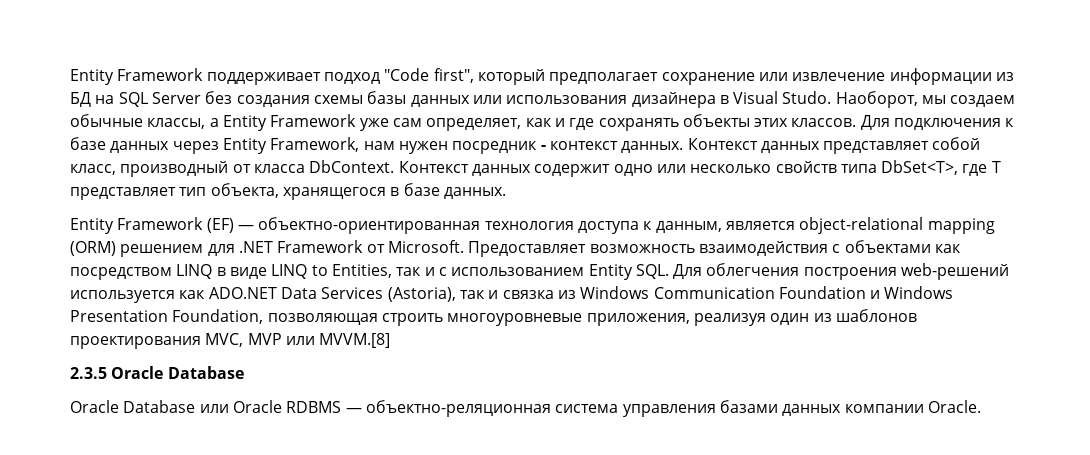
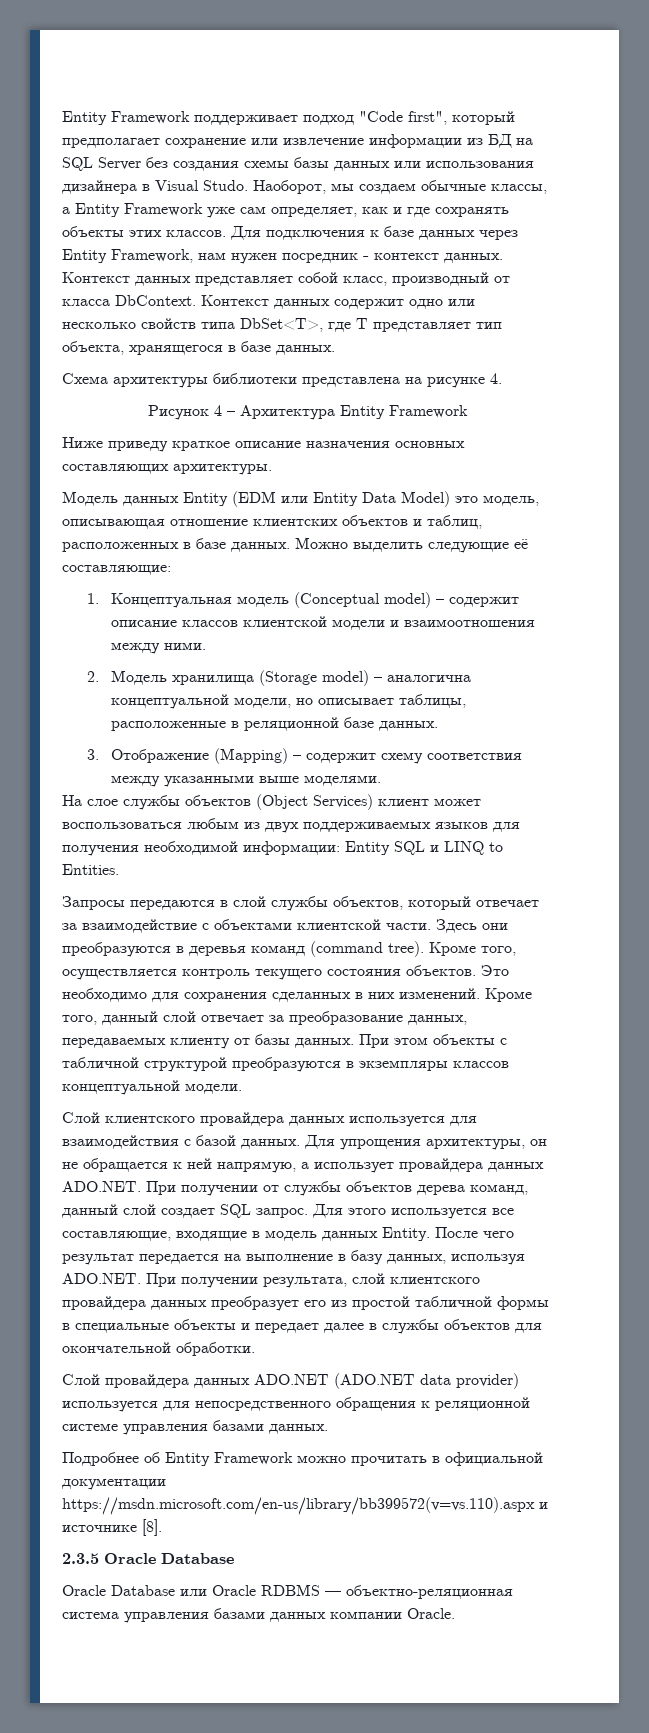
[70,217,995,234] [70,240,961,257] [70,263,1010,280] [70,286,954,303] [70,309,917,326] [70,333,391,349] Entity Framework (EF) — объектно-ориентированная технология доступа к данным, является object-relational mapping (ORM) решением для .NET Framework от Microsoft. Предоставляет возможность взаимодействия с объектами как посредством LINQ в виде LINQ to Entities, так и с использованием Entity SQL. Для облегчения построения web-решений используется как ADO.NET Data Services (Astoria), так и связка из Windows Communication Foundation и Windows Presentation Foundation, позволяющая строить многоуровневые приложения, реализуя один из шаблонов проектирования MVC, MVP или MVVM.[8] -> [62,373,502,388] [147,405,468,420] [62,437,465,452] [62,464,272,475] [62,491,539,507] [62,515,482,529] [62,537,528,553] [62,565,171,575] [86,592,520,608] [111,616,536,630] [111,642,207,654] [86,670,472,686] [111,694,467,709] [111,717,439,731] [86,748,523,764] [111,775,382,787] [62,794,481,810] [62,818,520,833] [62,841,503,856] [62,864,119,875] [62,896,539,911] [62,919,508,933] [62,941,516,957] [62,965,509,980] [62,988,532,1002] [62,1011,467,1025] [62,1034,507,1049] [62,1057,509,1072] [62,1080,242,1095] [62,1112,477,1127] [62,1135,547,1150] [62,1158,544,1173] [62,1181,528,1196] [62,1204,514,1219] [62,1227,514,1241] [62,1250,525,1265] [62,1273,480,1288] [62,1296,549,1311] [62,1319,542,1334] [62,1342,255,1356] [62,1373,519,1389] [62,1397,530,1412] [62,1420,328,1435] [62,1452,543,1466] [62,1478,166,1490] [62,1497,548,1515] [62,1519,162,1536] Схема архитектуры библиотеки представлена на рисунке 4. // Рисунок 4 – Архитектура Entity Framework // Ниже приведу краткое описание назначения основных составляющих архитектуры. // Модель данных Entity (EDM или Entity Data Model) это модель, описывающая отношение клиентских объектов и таблиц, расположенных в базе данных. Можно выделить следующие её составляющие: // 1. Концептуальная модель (Conceptual model) – содержит описание классов клиентской модели и взаимоотношения между ними. // 2. Модель хранилища (Storage model) – аналогична концептуальной модели, но описывает таблицы, расположенные в реляционной базе данных. // 3. Отображение (Mapping) – содержит схему соответствия между указанными выше моделями. // На слое службы объектов (Object Services) клиент может воспользоваться любым из двух поддерживаемых языков для получения необходимой информации: Entity SQL и LINQ to Entities. // Запросы передаются в слой службы объектов, который отвечает за взаимодействие с объектами клиентской части. Здесь они преобразуются в деревья команд (command tree). Кроме того, осуществляется контроль текущего состояния объектов. Это необходимо для сохранения сделанных в них изменений. Кроме того, данный слой отвечает за преобразование данных, передаваемых клиенту от базы данных. При этом объекты с табличной структурой преобразуются в экземпляры классов концептуальной модели. // Слой клиентского провайдера данных используется для взаимодействия с базой данных. Для упрощения архитектуры, он не обращается к ней напрямую, а использует провайдера данных ADO.NET. При получении от службы объектов дерева команд, данный слой создает SQL запрос. Для этого используется все составляющие, входящие в модель данных Entity. После чего результат передается на выполнение в базу данных, используя ADO.NET. При получении результата, слой клиентского провайдера данных преобразует его из простой табличной формы в специальные объекты и передает далее в службы объектов для окончательной обработки. // Слой провайдера данных ADO.NET (ADO.NET data provider) используется для непосредственного обращения к реляционной системе управления базами данных. // Подробнее об Entity Framework можно прочитать в официальной документации https://msdn.microsoft.com/en-us/library/bb399572(v=vs.110).aspx и источнике [8].

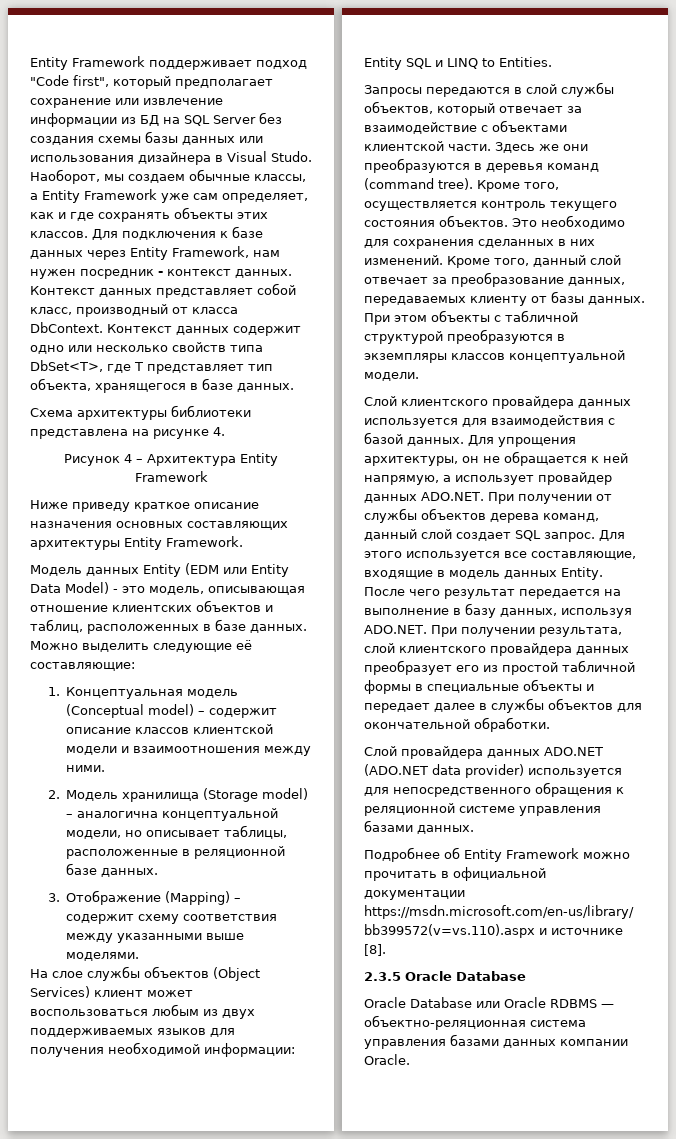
[173,464,272,475] архитектуры. -> [30,536,243,550] архитектуры Entity Framework.
(450, 499) none -> [113,589,118,593] -
(477, 926) none -> [539,144,559,151] же
[399,1158,483,1172] провайдера -> [538,472,612,485] провайдер

